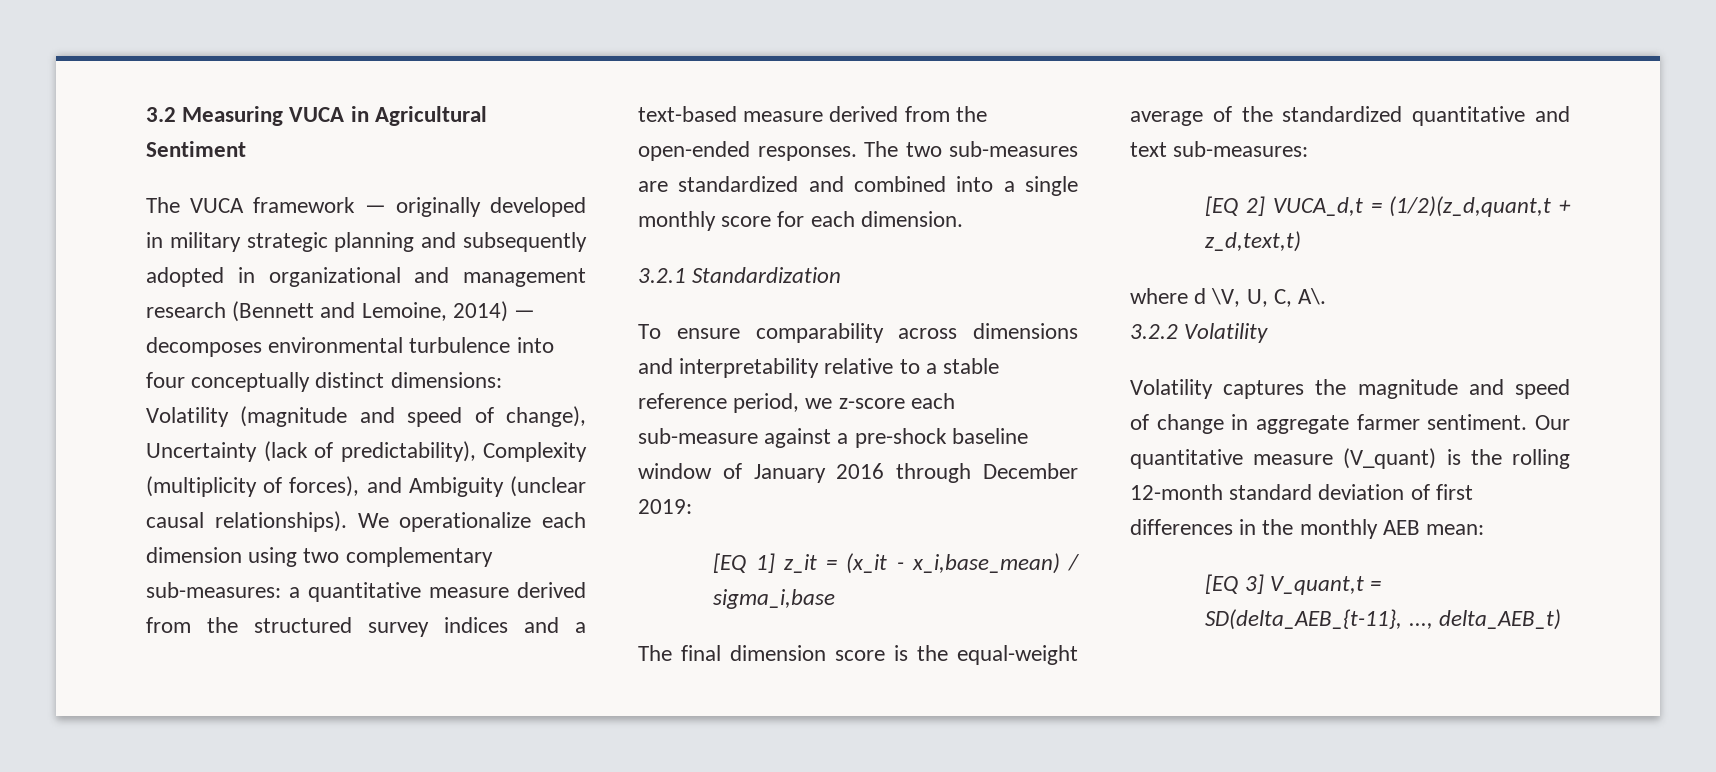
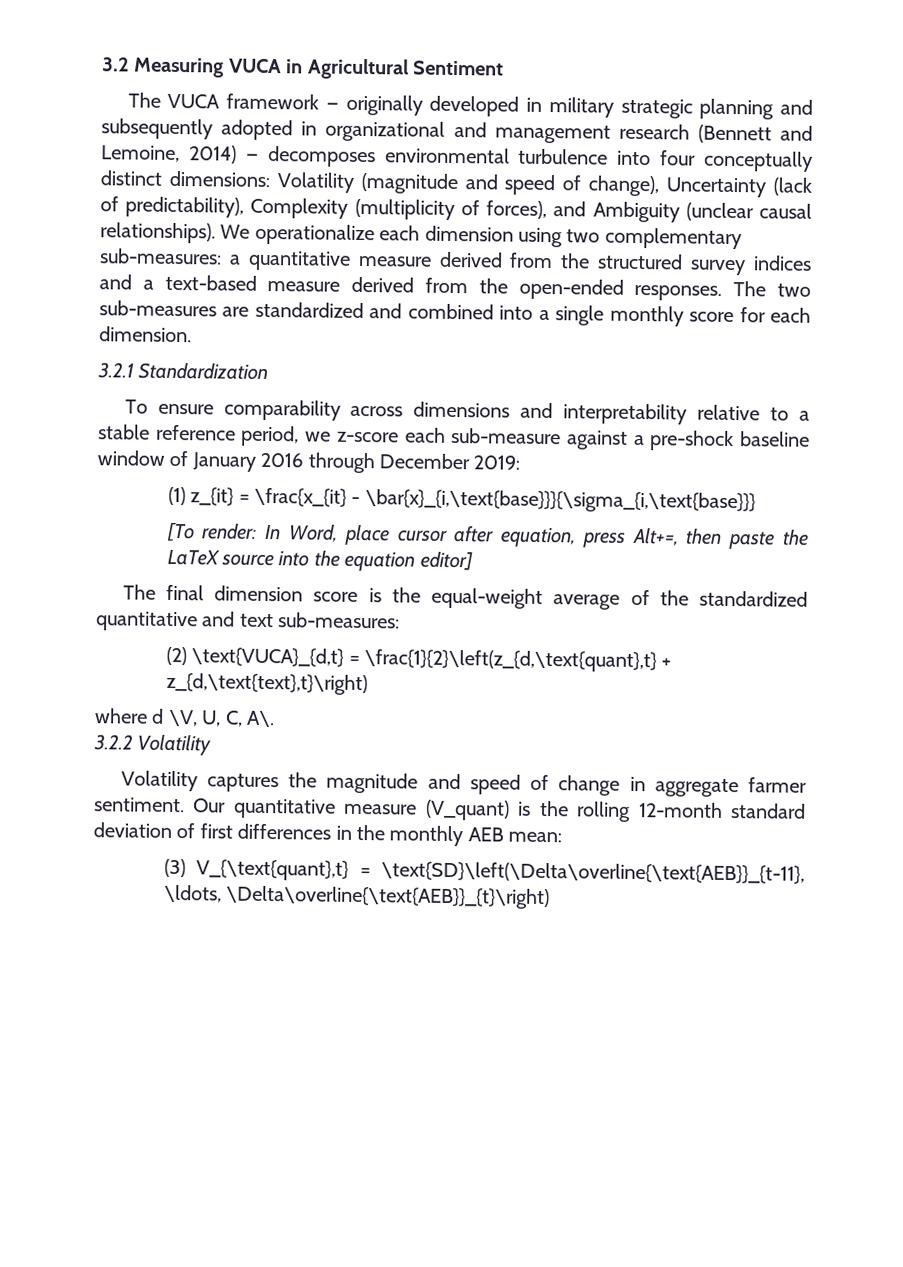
[713,553,1080,574] [713,589,836,609] [EQ 1] z_it = (x_it - x_i,base_mean) / sigma_i,base -> [167,486,756,514] [165,522,810,550] [166,549,473,572] (1) z_{it} = \frac{x_{it} - \bar{x}_{i,\text{base}}}{\sigma_{i,\text{base}}} // [To render: In Word, place cursor after equation, press Alt+=, then paste the LaTeX source into the equation editor]
[1205,196,1571,217] [1205,231,1302,252] [EQ 2] VUCA_d,t = (1/2)(z_d,quant,t + z_d,text,t) -> [165,646,672,673] [165,672,368,696] (2) \text{VUCA}_{d,t} = \frac{1}{2}\left(z_{d,\text{quant},t} + z_{d,\text{text},t}\right)
[1205,574,1382,595] [1205,609,1561,630] [EQ 3] V_quant,t = SD(delta_AEB_{t-11}, ..., delta_AEB_t) -> [163,858,806,884] [163,884,551,910] (3) V_{\text{quant},t} = \text{SD}\left(\Delta\overline{\text{AEB}}_{t-11}, \ldots, \Delta\overline{\text{AEB}}_{t}\right)

